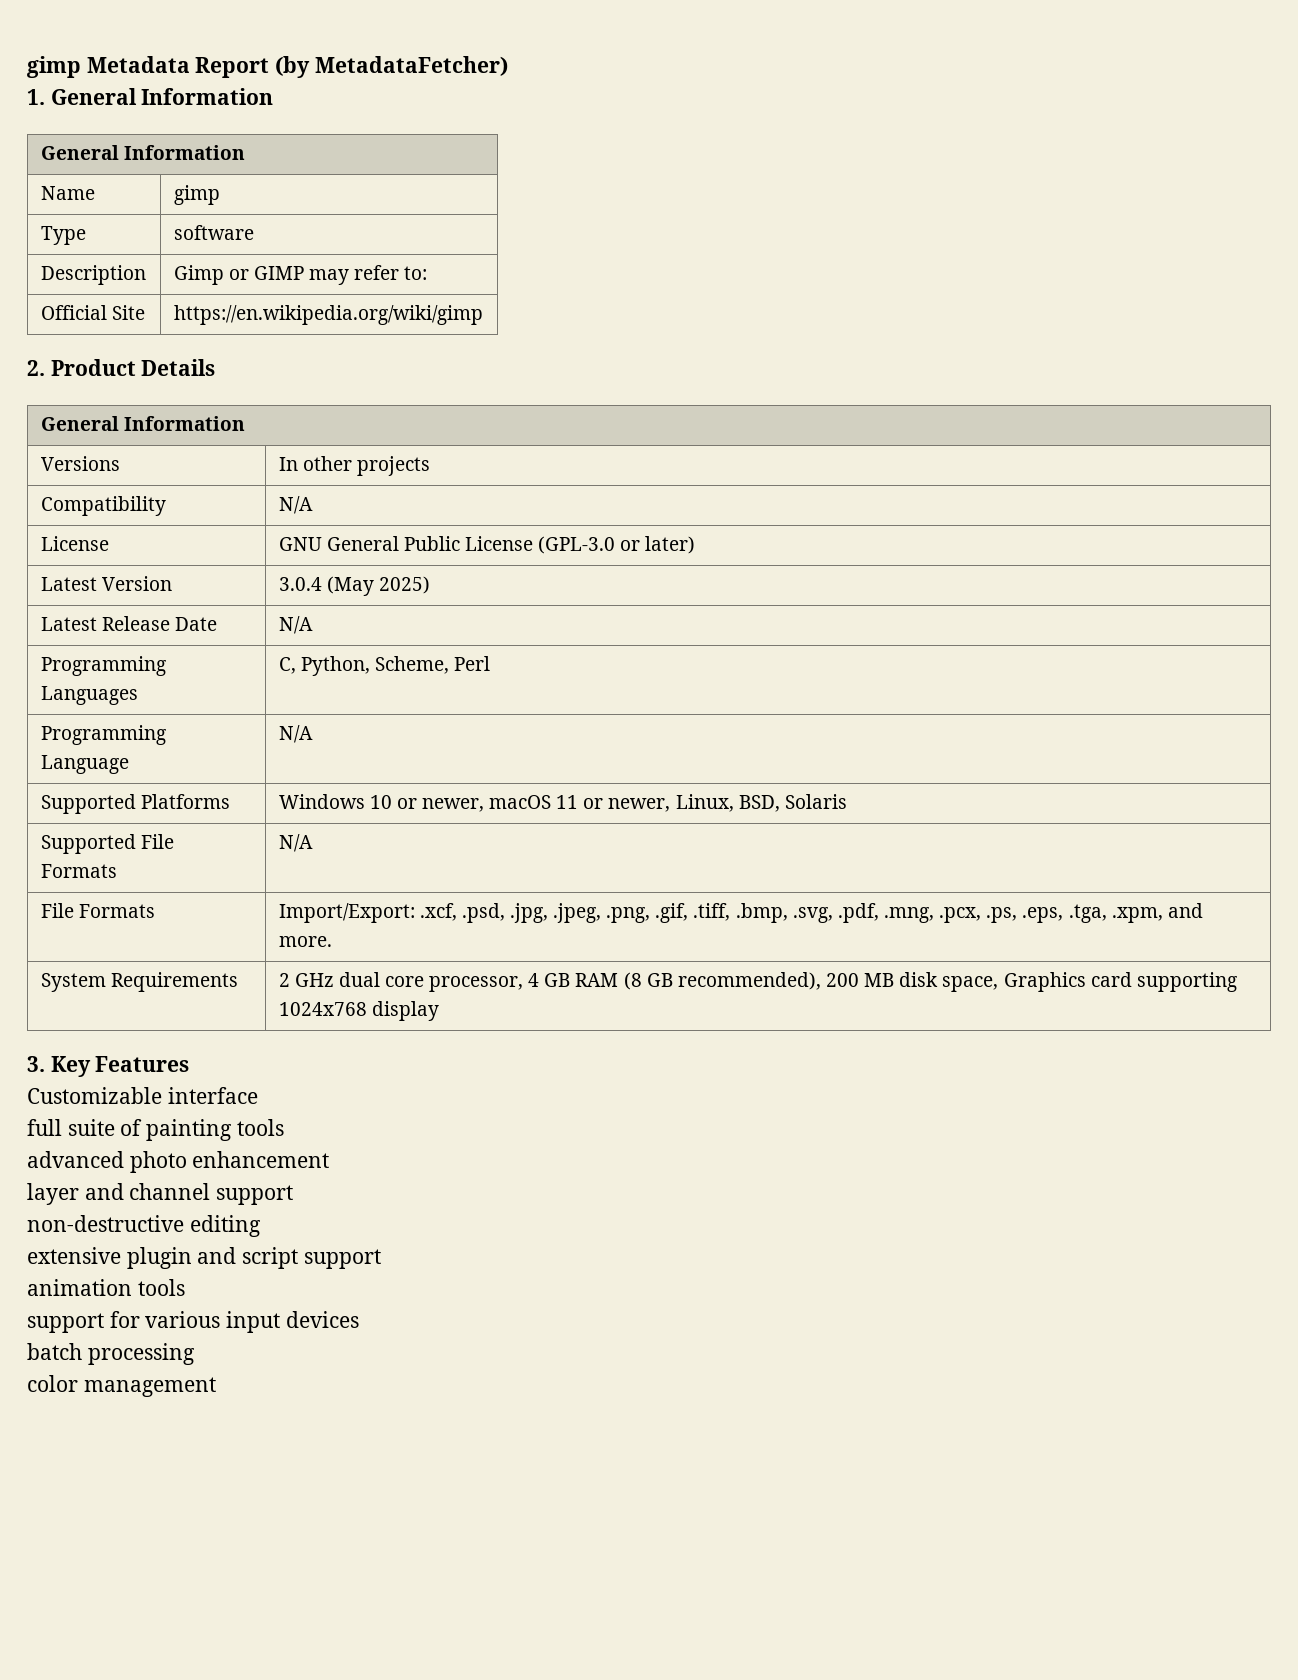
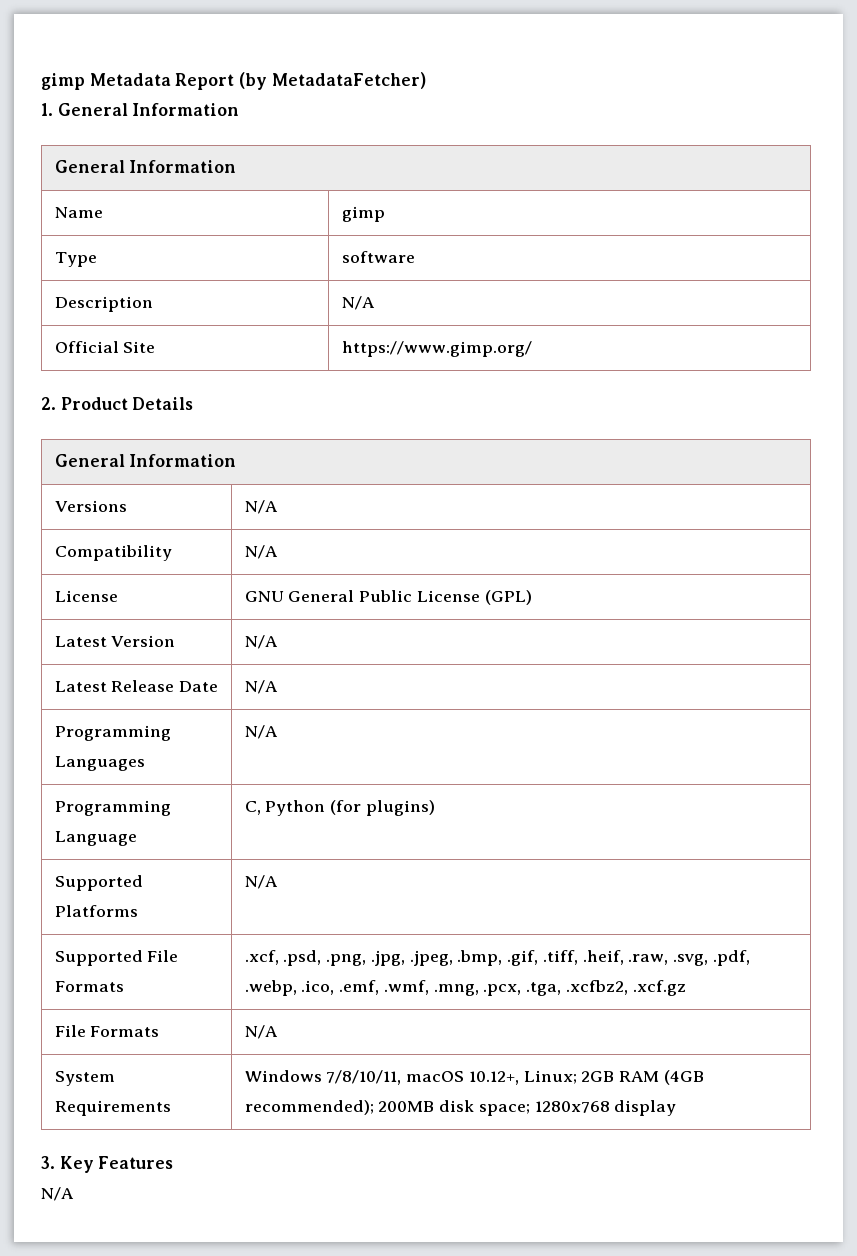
[173,265,428,285] Gimp or GIMP may refer to: -> [341,296,375,310] N/A
[173,305,483,325] https://en.wikipedia.org/wiki/gimp -> [341,341,532,357] https://www.gimp.org/
[278,456,430,476] In other projects -> [244,500,278,514] N/A
[538,536,696,554] (GPL-3.0 or later) -> [484,590,532,605] (GPL)
[278,576,430,596] 3.0.4 (May 2025) -> [244,635,278,649] N/A
[278,656,490,676] [40,725,166,745] [40,755,129,774] [278,725,313,743] [40,794,230,814] [278,794,847,812] [40,834,174,854] [40,864,117,878] [278,834,313,852] [40,903,155,918] [278,903,1203,923] [278,936,332,947] [40,972,238,992] [278,972,1237,992] [278,1001,439,1021] [27,1056,190,1077] [27,1087,258,1104] [27,1119,284,1141] [27,1151,330,1173] [27,1183,294,1205] [27,1215,261,1237] [27,1247,381,1269] [27,1279,185,1296] [27,1311,359,1333] [27,1343,195,1365] [27,1375,216,1397] C, Python, Scheme, Perl // Programming Language | N/A // Supported Platforms | Windows 10 or newer, macOS 11 or newer, Linux, BSD, Solaris // Supported File Formats | N/A // File Formats | Import/Export: .xcf, .psd, .jpg, .jpeg, .png, .gif, .tiff, .bmp, .svg, .pdf, .mng, .pcx, .ps, .eps, .tga, .xpm, and more. // System Requirements | 2 GHz dual core processor, 4 GB RAM (8 GB recommended), 200 MB disk space, Graphics card supporting 1024x768 display // 3. Key Features // Customizable interface // full suite of painting tools // advanced photo enhancement // layer and channel support // non-destructive editing // extensive plugin and script support // animation tools // support for various input devices // batch processing // color management -> [244,725,278,739] [54,800,171,816] [54,831,137,846] [244,800,435,816] [54,875,143,891] [54,905,138,917] [244,875,278,889] [54,950,179,966] [54,981,124,992] [244,950,750,966] [244,980,686,996] [54,1025,160,1037] [244,1025,278,1039] [54,1071,115,1086] [54,1100,171,1116] [244,1070,704,1085] [244,1100,677,1116] [41,1156,174,1173] [41,1187,74,1201] N/A // Programming Language | C, Python (for plugins) // Supported Platforms | N/A // Supported File Formats | .xcf, .psd, .png, .jpg, .jpeg, .bmp, .gif, .tiff, .heif, .raw, .svg, .pdf, .webp, .ico, .emf, .wmf, .mng, .pcx, .tga, .xcfbz2, .xcf.gz // File Formats | N/A // System Requirements | Windows 7/8/10/11, macOS 10.12+, Linux; 2GB RAM (4GB recommended); 200MB disk space; 1280x768 display // 3. Key Features // N/A

